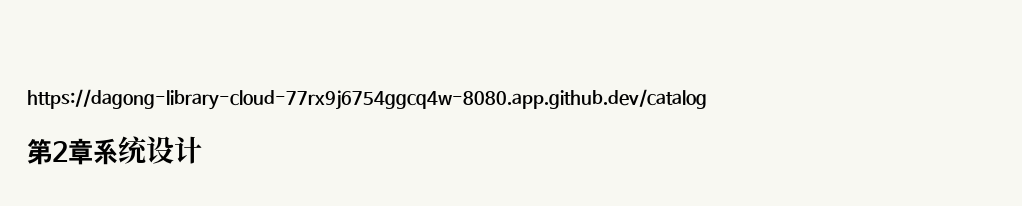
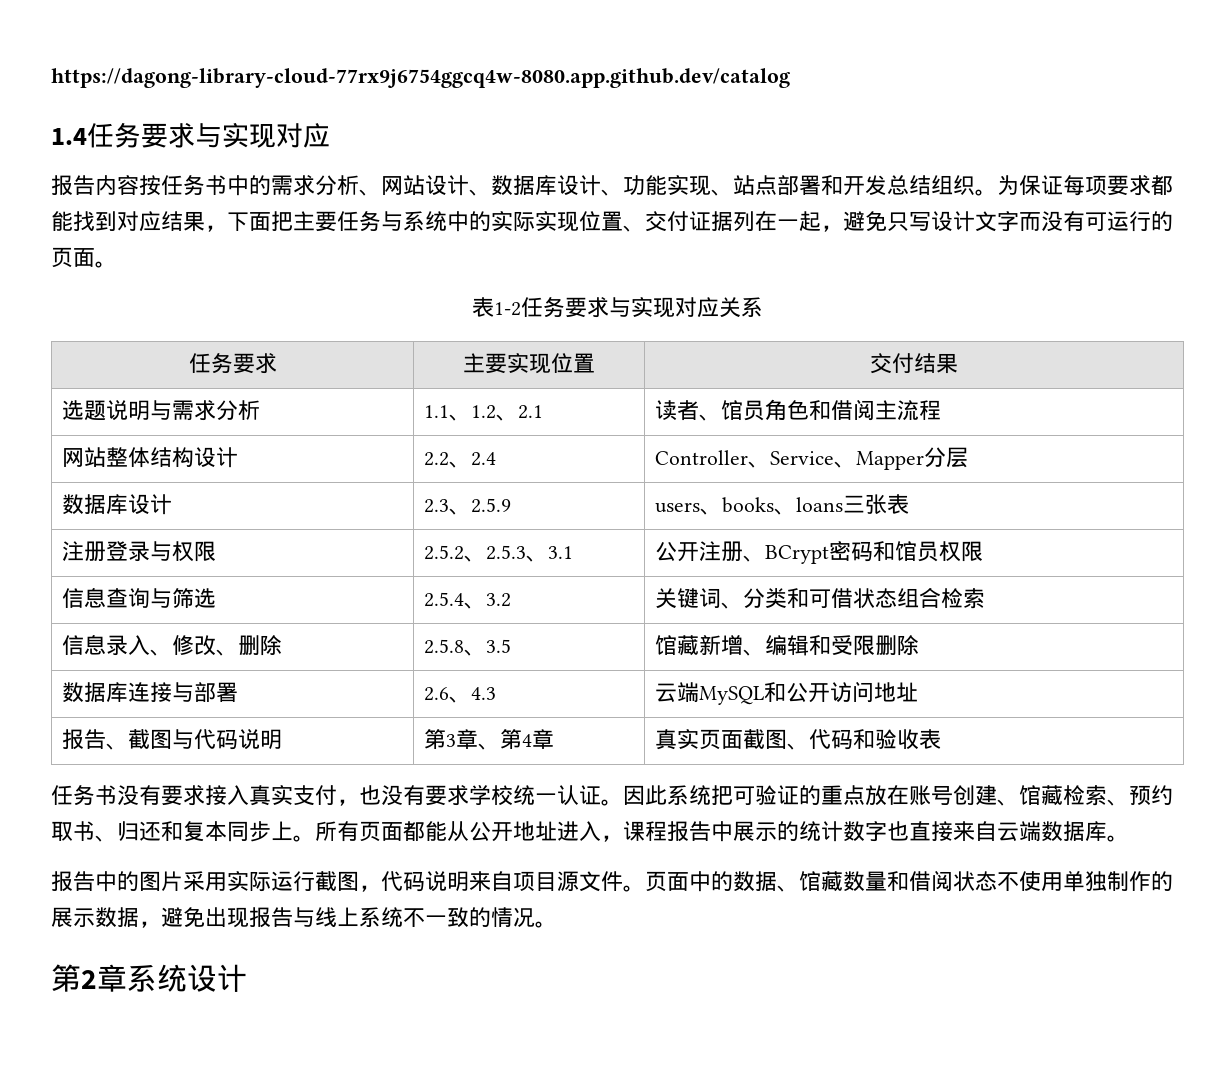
(707, 99) none -> [51,122,330,148] [51,175,1173,196] [51,211,1173,232] [51,247,117,268] [472,297,763,318] [188,353,277,374] [463,353,595,374] [870,353,958,374] [62,400,261,421] [424,405,544,421] [655,399,942,421] [62,447,239,468] [424,452,497,468] [655,447,969,470] [62,494,173,515] [424,498,512,515] [655,494,910,515] [62,541,217,562] [424,545,574,562] [655,541,984,564] [62,587,217,608] [424,592,512,609] [655,587,986,609] [62,634,283,656] [424,639,512,656] [655,635,920,656] [62,682,239,703] [424,687,497,703] [655,681,919,705] [62,729,283,750] [424,729,555,750] [655,729,942,750] [51,785,1173,806] [51,821,1129,842] [51,870,1173,892] [51,907,557,928] // 1.4任务要求与实现对应 // 报告内容按任务书中的需求分析、网站设计、数据库设计、功能实现、站点部署和开发总结组织。为保证每项要求都能找到对应结果，下面把主要任务与系统中的实际实现位置、交付证据列在一起，避免只写设计文字而没有可运行的页面。 // 表1-2任务要求与实现对应关系 // 任务要求 | 主要实现位置 | 交付结果 // 选题说明与需求分析 | 1.1、1.2、2.1 | 读者、馆员角色和借阅主流程 // 网站整体结构设计 | 2.2、2.4 | Controller、Service、Mapper分层 // 数据库设计 | 2.3、2.5.9 | users、books、loans三张表 // 注册登录与权限 | 2.5.2、2.5.3、3.1 | 公开注册、BCrypt密码和馆员权限 // 信息查询与筛选 | 2.5.4、3.2 | 关键词、分类和可借状态组合检索 // 信息录入、修改、删除 | 2.5.8、3.5 | 馆藏新增、编辑和受限删除 // 数据库连接与部署 | 2.6、4.3 | 云端MySQL和公开访问地址 // 报告、截图与代码说明 | 第3章、第4章 | 真实页面截图、代码和验收表 // 任务书没有要求接入真实支付，也没有要求学校统一认证。因此系统把可验证的重点放在账号创建、馆藏检索、预约取书、归还和复本同步上。所有页面都能从公开地址进入，课程报告中展示的统计数字也直接来自云端数据库。 // 报告中的图片采用实际运行截图，代码说明来自项目源文件。页面中的数据、馆藏数量和借阅状态不使用单独制作的展示数据，避免出现报告与线上系统不一致的情况。

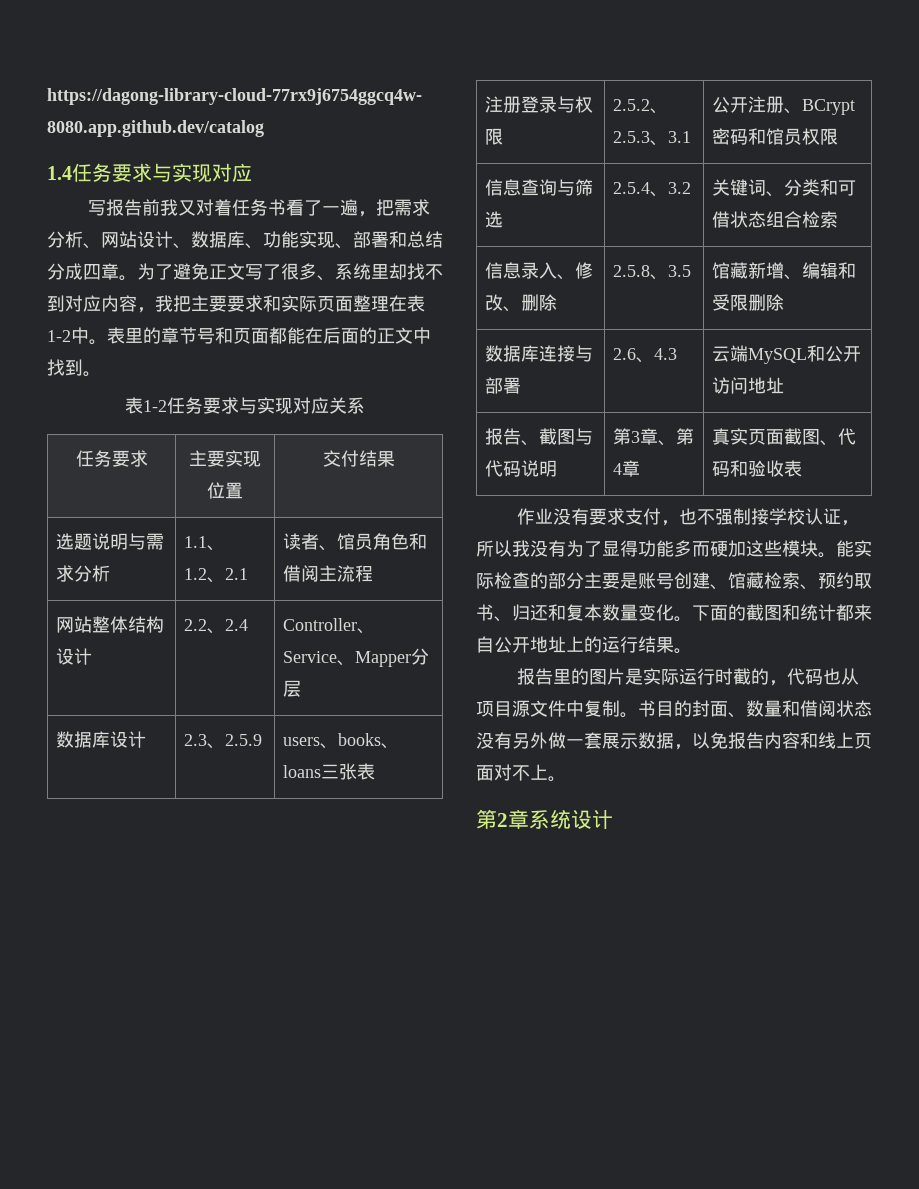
[51,175,271,196] 报告内容按任务书中的 -> [88,199,395,217] 写报告前我又对着任务书看了一遍，把
[557,175,601,196] 设计 -> (245, 239) none
[733,175,1173,196] [51,211,1173,232] [51,247,95,268] 站点部署和开发总结组织。为保证每项要求都能找到对应结果，下面把主要任务与系统中的实际实现位置、交付证据列在一起，避免只写设计文字而没有可运行的页面 -> [353,231,443,248] [47,263,443,281] [47,295,425,313] [47,327,431,345] [47,359,83,376] 部署和总结分成四章。为了避免正文写了很多、系统里却找不到对应内容，我把主要要求和实际页面整理在表1-2中。表里的章节号和页面都能在后面的正文中找到
[51,785,909,806] 任务书没有要求接入真实支付，也没有要求学校统一认证。因此系统把可验证的重点放在 -> [517,508,860,526] [476,540,872,558] [476,572,638,589] 作业没有要求支付，也不强制接学校认证，所以我没有为了显得功能多而硬加这些模块。能实际检查的部分主要是
[227,821,1129,842] [51,870,1173,892] [51,907,535,928] 同步上。所有页面都能从公开地址进入，课程报告中展示的统计数字也直接来自云端数据库。 // 报告中的图片采用实际运行截图，代码说明来自项目源文件。页面中的数据、馆藏数量和借阅状态不使用单独制作的展示数据，避免出现报告与线上系统不一致的情况 -> [602,604,872,622] [476,636,692,654] [517,668,860,686] [476,700,872,718] [476,732,872,750] [476,764,548,781] 数量变化。下面的截图和统计都来自公开地址上的运行结果。 // 报告里的图片是实际运行时截的，代码也从项目源文件中复制。书目的封面、数量和借阅状态没有另外做一套展示数据，以免报告内容和线上页面对不上

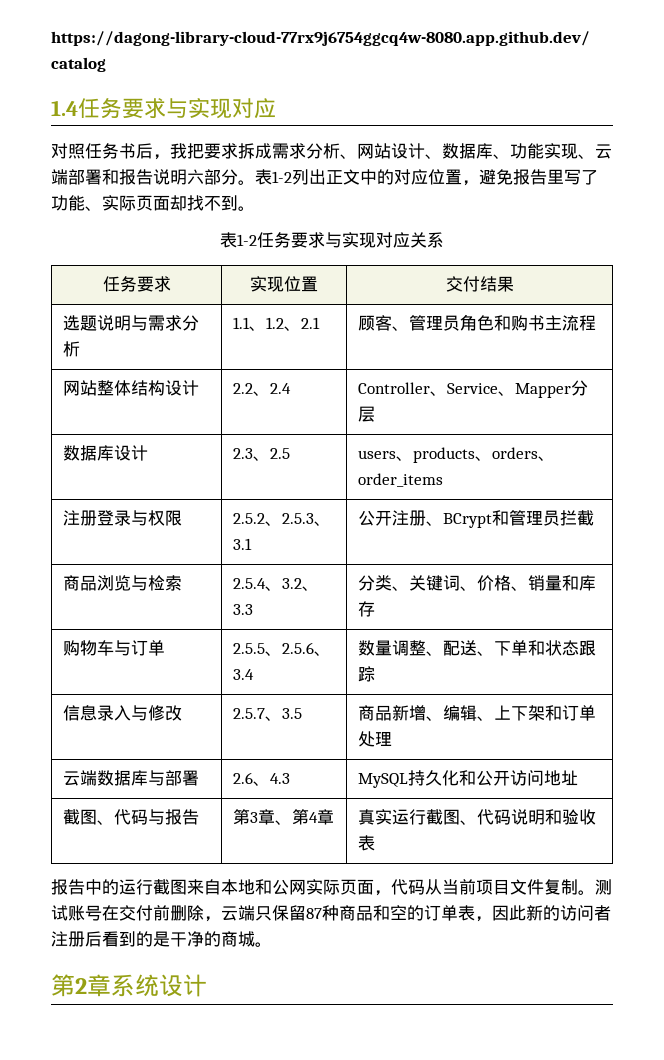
[88,199,395,217] 写报告前我又对着任务书看了一遍，把 -> [51,143,272,160] 对照任务书后，我把要求拆成
[353,231,443,248] [47,263,443,281] [47,295,425,313] [47,327,431,345] [47,359,65,376] 部署和总结分成四章。为了避免正文写了很多、系统里却找不到对应内容，我把主要要求和实际页面整理在表1-2中。表里的章节号和页面都能在后面的正文中找 -> [595,144,612,159] [51,169,598,186] [51,195,221,211] 云端部署和报告说明六部分。表1-2列出正文中的对应位置，避免报告里写了功能、实际页面却找不
[189,450,225,467] 主要 -> (171, 284) none
[283,533,356,551] 读者、馆 -> [357,315,443,331] 顾客、管理
[283,565,320,582] 借阅 -> [510,315,545,331] 购书
[225,734,263,746] 2.5.9 -> [269,448,290,459] 2.5
[338,733,400,749] [283,763,376,780] books、loans三张表 -> [412,447,555,463] [357,473,443,487] products、orders、order_items
[712,128,839,145] [485,179,594,196] [485,211,504,228] [613,182,692,197] [712,179,857,197] [712,211,839,228] 密码和馆员权限 // 信息查询与筛选 | 2.5.4、3.2 | 关键词、分类和可借状态组合检索 -> [491,510,594,526] [62,575,182,591] [232,578,319,591] [232,604,253,615] [357,575,596,591] [357,601,375,617] [62,640,165,656] [232,642,331,656] [232,669,254,680] [357,640,596,656] [357,666,375,682] 和管理员拦截 // 商品浏览与检索 | 2.5.4、3.2、3.3 | 分类、关键词、价格、销量和库存 // 购物车与订单 | 2.5.5、2.5.6、3.4 | 数量调整、配送、下单和状态跟踪
[557,274,576,280] 、 -> [130,705,148,721] 与
[503,294,558,312] [613,265,651,277] 、删除 | 2.5.8 -> [232,708,265,719] | 2.5.7
[712,262,749,279] 馆藏 -> [357,705,392,721] 商品
[838,262,857,279] [712,294,785,311] [485,345,576,362] 和受限删除 // 数据库连接 -> [476,705,596,721] [357,731,392,747] [62,770,148,786] 、上下架和订单处理 // 云端数据库
[712,345,808,364] 云端MySQL -> [357,770,459,788] MySQL持久化
[485,428,594,446] [485,460,558,477] 报告、截图与代码说明 -> [62,809,199,825] 截图、代码与报告
[748,428,857,446] [712,461,731,477] 页面截图、代码 -> [391,809,545,825] 运行截图、代码说明
[517,508,860,526] [476,540,872,558] [476,572,872,590] [476,604,872,622] [476,636,692,654] [517,668,860,686] [476,700,872,718] [476,732,872,750] [476,764,548,781] 作业没有要求支付，也不强制接学校认证，所以我没有为了显得功能多而硬加这些模块。能实际检查的部分主要是账号创建、馆藏检索、预约取书、归还和复本数量变化。下面的截图和统计都来自公开地址上的运行结果。 // 报告里的图片是实际运行时截的，代码也从项目源文件中复制。书目的封面、数量和借阅状态没有另外做一套展示数据，以免报告内容和线上页面对不上 -> [51,879,612,896] [51,905,611,922] [51,931,255,947] 报告中的运行截图来自本地和公网实际页面，代码从当前项目文件复制。测试账号在交付前删除，云端只保留87种商品和空的订单表，因此新的访问者注册后看到的是干净的商城

